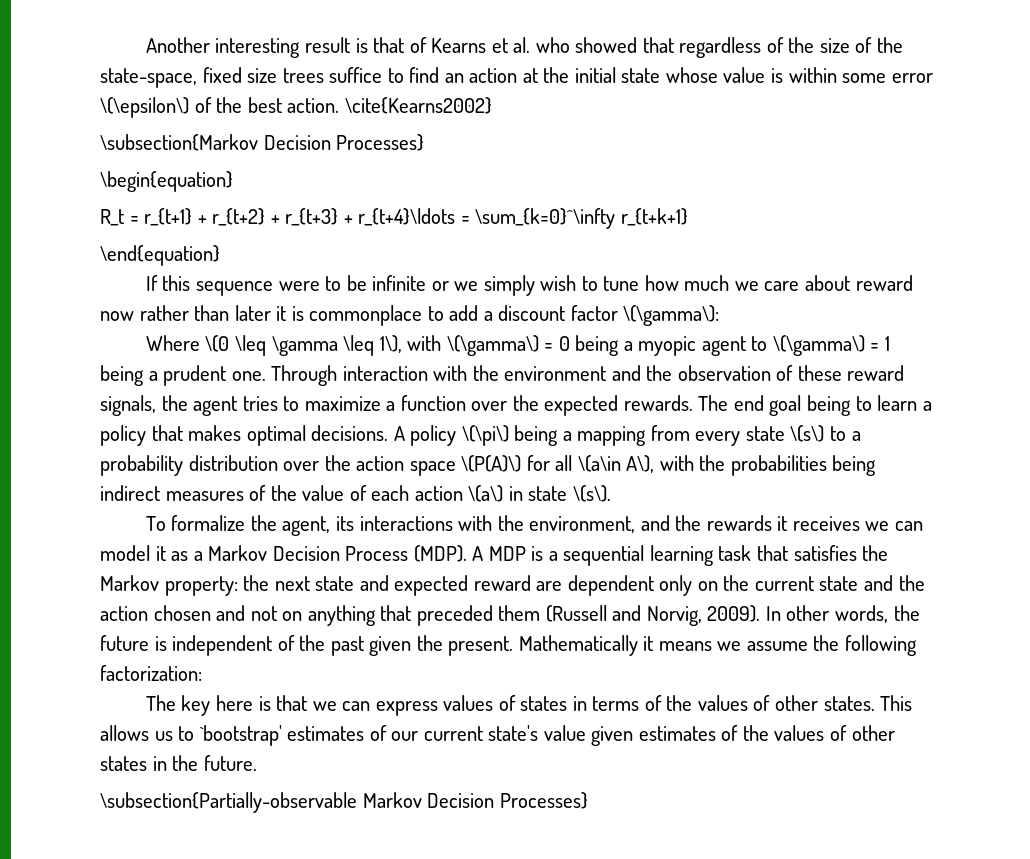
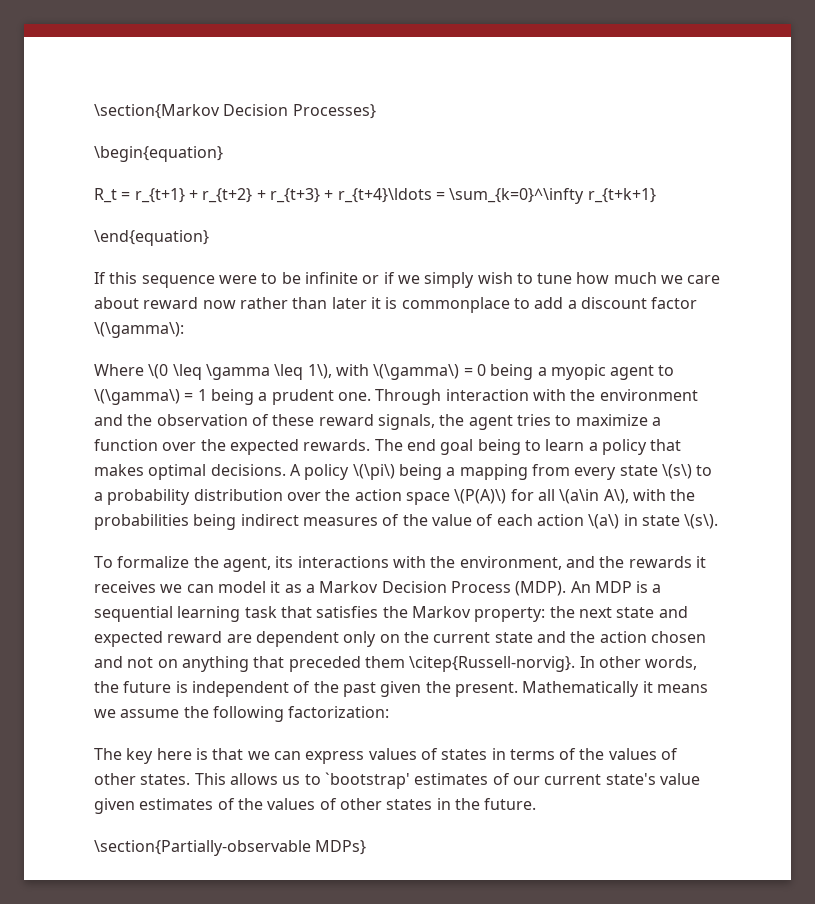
[145,37,903,58] [100,67,933,88] [100,97,492,118] [100,134,258,151] Another interesting result is that of Kearns et al. who showed that regardless of the size of the state-space, fixed size trees suffice to find an action at the initial state whose value is within some error \(\epsilon\) of the best action. \cite{Kearns2002} // \subsection{Markov -> [94,104,220,119] \section{Markov
(449, 286) none -> [383,272,395,284] if
[472,546,484,561] A -> [570,581,591,593] An
[545,605,761,626] (Russell and Norvig, 2009). -> [409,656,576,672] \citep{Russell-norvig}.
[100,792,588,813] \subsection{Partially-observable Markov Decision Processes} -> [94,840,367,856] \section{Partially-observable MDPs}

